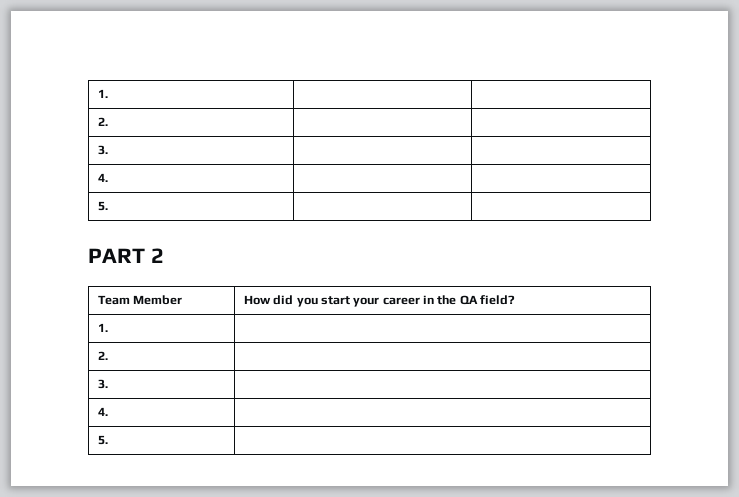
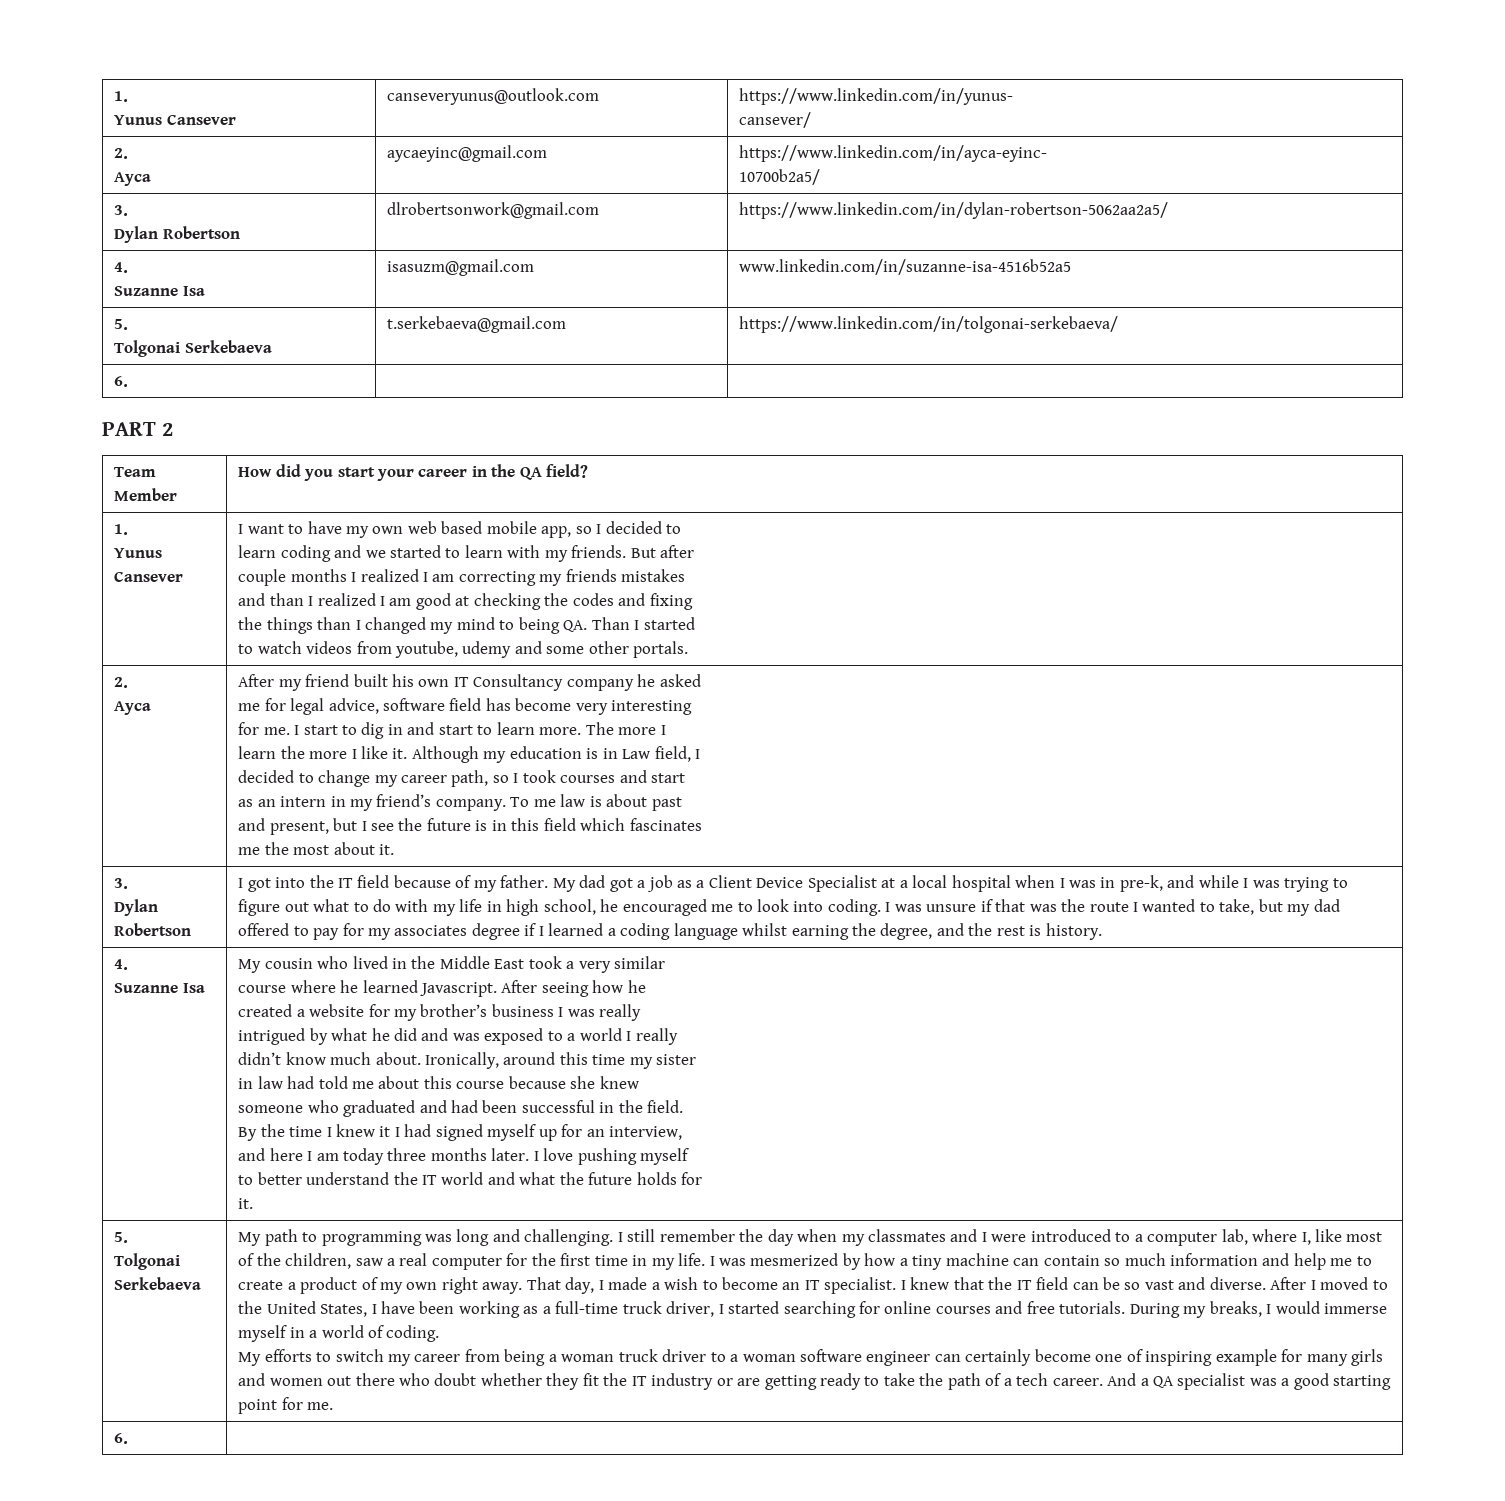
[97,89,108,98] [97,117,108,126] [97,145,108,155] [97,173,108,182] [97,201,108,211] 1. | | // 2. | | // 3. | | // 4. | | // 5. -> [114,91,129,102] [114,114,236,125] [387,88,600,105] [739,88,1014,105] [739,112,812,128] [114,148,129,159] [114,172,152,186] [387,145,548,162] [739,145,1048,162] [739,169,821,185] [114,205,129,216] [114,226,240,243] [387,202,600,219] [739,202,1169,219] [114,262,129,273] [114,286,205,296] [387,259,535,276] [739,259,1072,275] [114,319,129,330] [114,340,272,357] [387,316,567,333] [739,316,1119,333] [114,376,129,387] 1. // Yunus Cansever | canseveryunus@outlook.com | https://www.linkedin.com/in/yunus- // cansever/ // 2. // Ayca | aycaeyinc@gmail.com | https://www.linkedin.com/in/ayca-eyinc- // 10700b2a5/ // 3. // Dylan Robertson | dlrobertsonwork@gmail.com | https://www.linkedin.com/in/dylan-robertson-5062aa2a5/ // 4. // Suzanne Isa | isasuzm@gmail.com | www.linkedin.com/in/suzanne-isa-4516b52a5 // 5. // Tolgonai Serkebaeva | t.serkebaeva@gmail.com | https://www.linkedin.com/in/tolgonai-serkebaeva/ // 6.
[97,351,108,360] [97,379,108,389] [97,407,108,416] [97,435,108,445] | // 2. | // 3. | // 4. | // 5. -> [114,548,163,558] [114,571,184,582] [238,521,682,538] [238,545,695,562] [238,569,686,586] [238,593,693,610] [238,617,695,634] [238,641,689,658] [114,677,129,688] [114,701,152,715] [238,674,701,691] [238,698,693,715] [238,722,666,739] [238,746,701,763] [238,770,686,787] [238,794,682,811] [238,818,702,835] [238,842,394,855] [114,878,129,889] [114,899,159,916] [114,923,192,936] [238,875,1348,892] [238,899,1340,916] [238,923,1102,940] [114,959,129,970] [114,983,205,993] [238,956,666,973] [238,980,646,997] [238,1004,642,1021] [238,1028,678,1045] [238,1052,697,1069] [238,1076,639,1089] [238,1100,684,1117] [238,1124,683,1141] [238,1148,690,1165] [238,1172,703,1185] [238,1198,254,1209] [114,1232,129,1243] [114,1253,181,1270] [114,1277,202,1290] [238,1229,1383,1246] [238,1253,1372,1270] [238,1277,1388,1294] [238,1301,1387,1318] [238,1325,440,1342] [238,1349,1383,1366] [238,1373,1392,1390] [238,1397,334,1414] [114,1433,129,1444] // Yunus Cansever | I want to have my own web based mobile app, so I decided to // learn coding and we started to learn with my friends. But after // couple months I realized I am correcting my friends mistakes // and than I realized I am good at checking the codes and fixing // the things than I changed my mind to being QA. Than I started // to watch videos from youtube, udemy and some other portals. // 2. // Ayca | After my friend built his own IT Consultancy company he asked // me for legal advice, software field has become very interesting // for me. I start to dig in and start to learn more. The more I // learn the more I like it. Although my education is in Law field, I // decided to change my career path, so I took courses and start // as an intern in my friend’s company. To me law is about past // and present, but I see the future is in this field which fascinates // me the most about it. // 3. // Dylan Robertson | I got into the IT field because of my father. My dad got a job as a Client Device Specialist at a local hospital when I was in pre-k, and while I was trying to figure out what to do with my life in high school, he encouraged me to look into coding. I was unsure if that was the route I wanted to take, but my dad offered to pay for my associates degree if I learned a coding language whilst earning the degree, and the rest is history. // 4. // Suzanne Isa | My cousin who lived in the Middle East took a very similar // course where he learned Javascript. After seeing how he // created a website for my brother’s business I was really // intrigued by what he did and was exposed to a world I really // didn’t know much about. Ironically, around this time my sister // in law had told me about this course because she knew // someone who graduated and had been successful in the field. // By the time I knew it I had signed myself up for an interview, // and here I am today three months later. I love pushing myself // to better understand the IT world and what the future holds for // it. // 5. // Tolgonai Serkebaeva | My path to programming was long and challenging. I still remember the day when my classmates and I were introduced to a computer lab, where I, like most of the children, saw a real computer for the first time in my life. I was mesmerized by how a tiny machine can contain so much information and help me to create a product of my own right away. That day, I made a wish to become an IT specialist. I knew that the IT field can be so vast and diverse. After I moved to the United States, I have been working as a full-time truck driver, I started searching for online courses and free tutorials. During my breaks, I would immerse myself in a world of coding. // My efforts to switch my career from being a woman truck driver to a woman software engineer can certainly become one of inspiring example for many girls and women out there who doubt whether they fit the IT industry or are getting ready to take the path of a tech career. And a QA specialist was a good starting point for me. // 6.

